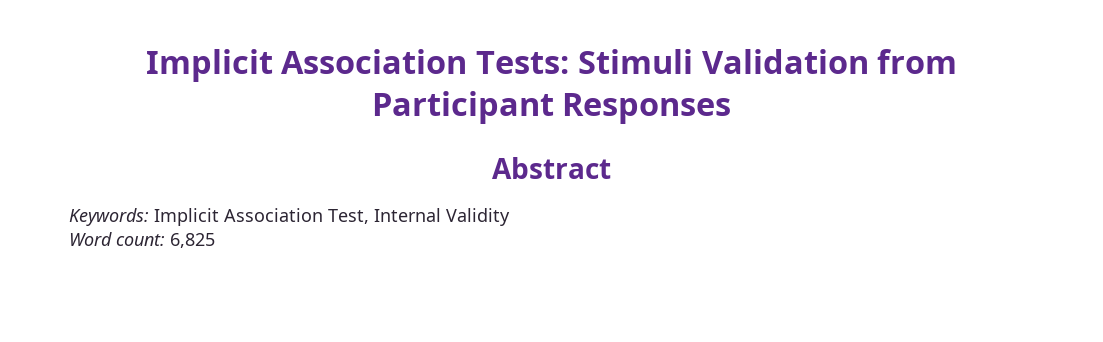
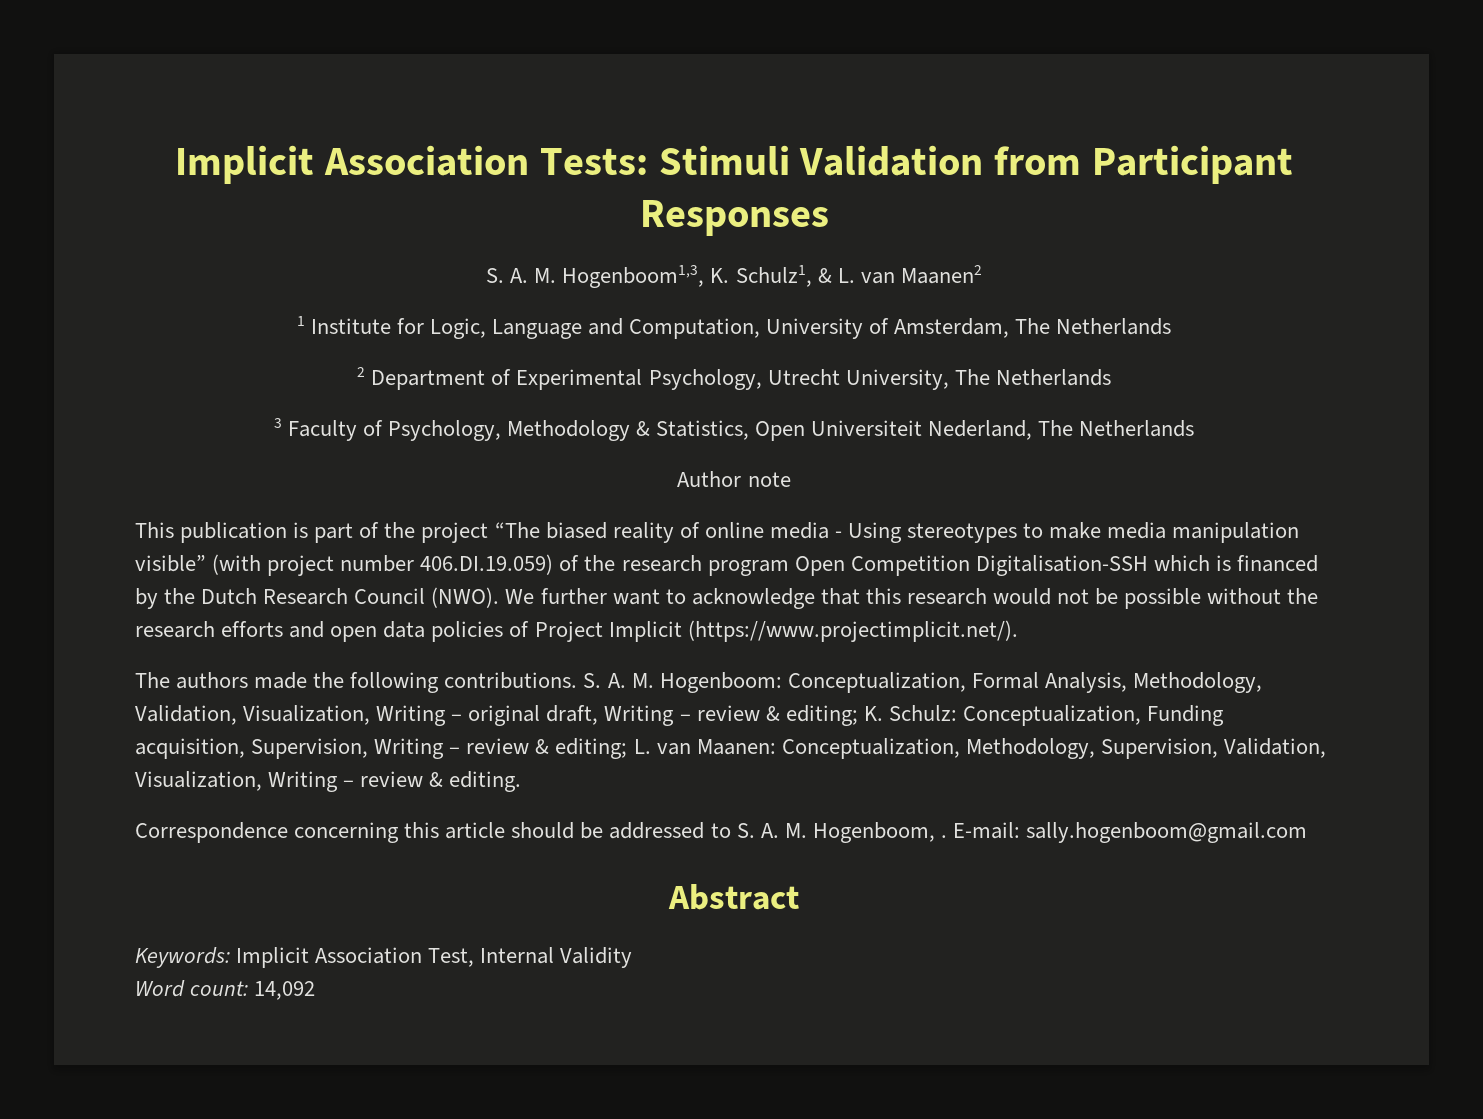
(732, 108) none -> [486,265,982,288] [296,316,1172,339] [357,367,1111,390] [273,418,1195,441] [677,471,791,487] [135,522,1300,543] [135,554,1319,576] [135,587,1319,609] [135,620,1018,642] [135,672,1262,693] [135,705,1225,726] [135,738,1326,759] [135,771,522,792] [135,822,1308,843] // S. A. M. Hogenboom1,3, K. Schulz1, & L. van Maanen2 // 1 Institute for Logic, Language and Computation, University of Amsterdam, The Netherlands // 2 Department of Experimental Psychology, Utrecht University, The Netherlands // 3 Faculty of Psychology, Methodology & Statistics, Open Universiteit Nederland, The Netherlands // Author note // This publication is part of the project “The biased reality of online media - Using stereotypes to make media manipulation visible” (with project number 406.DI.19.059) of the research program Open Competition Digitalisation-SSH which is financed by the Dutch Research Council (NWO). We further want to acknowledge that this research would not be possible without the research efforts and open data policies of Project Implicit (https://www.projectimplicit.net/). // The authors made the following contributions. S. A. M. Hogenboom: Conceptualization, Formal Analysis, Methodology, Validation, Visualization, Writing – original draft, Writing – review & editing; K. Schulz: Conceptualization, Funding acquisition, Supervision, Writing – review & editing; L. van Maanen: Conceptualization, Methodology, Supervision, Validation, Visualization, Writing – review & editing. // Correspondence concerning this article should be addressed to S. A. M. Hogenboom, . E-mail: sally.hogenboom@gmail.com
[170,233,215,248] 6,825 -> [254,981,316,1000] 14,092

